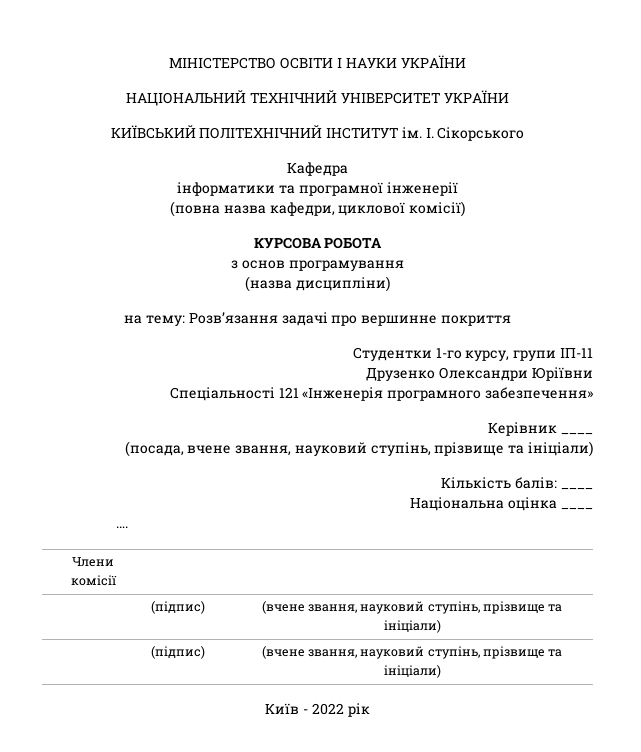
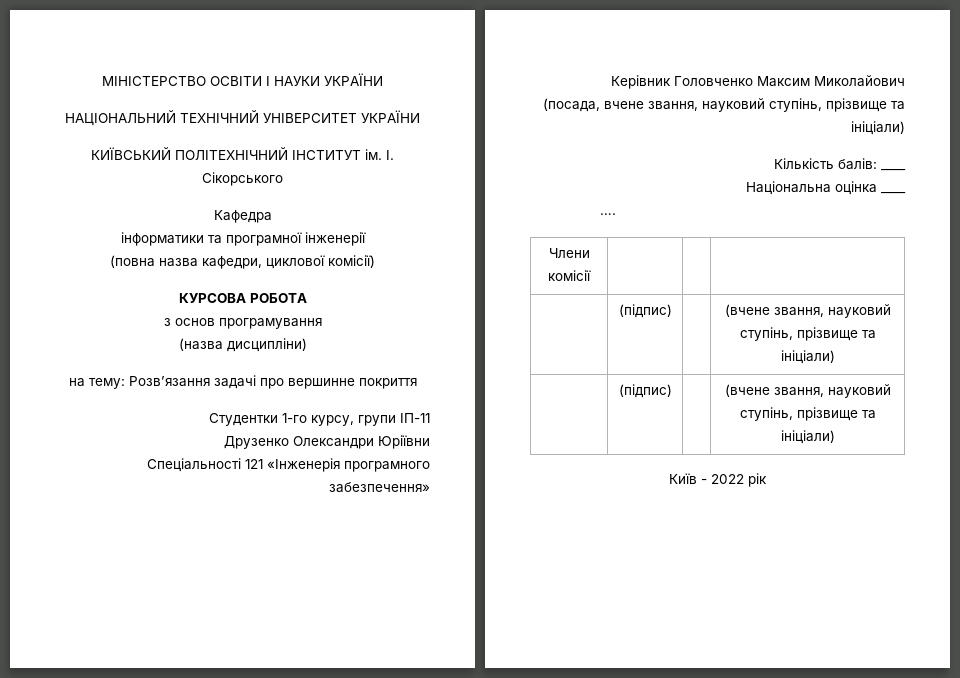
[561,433,593,435] ____ -> [674,75,905,87] Головченко Максим Миколайович

